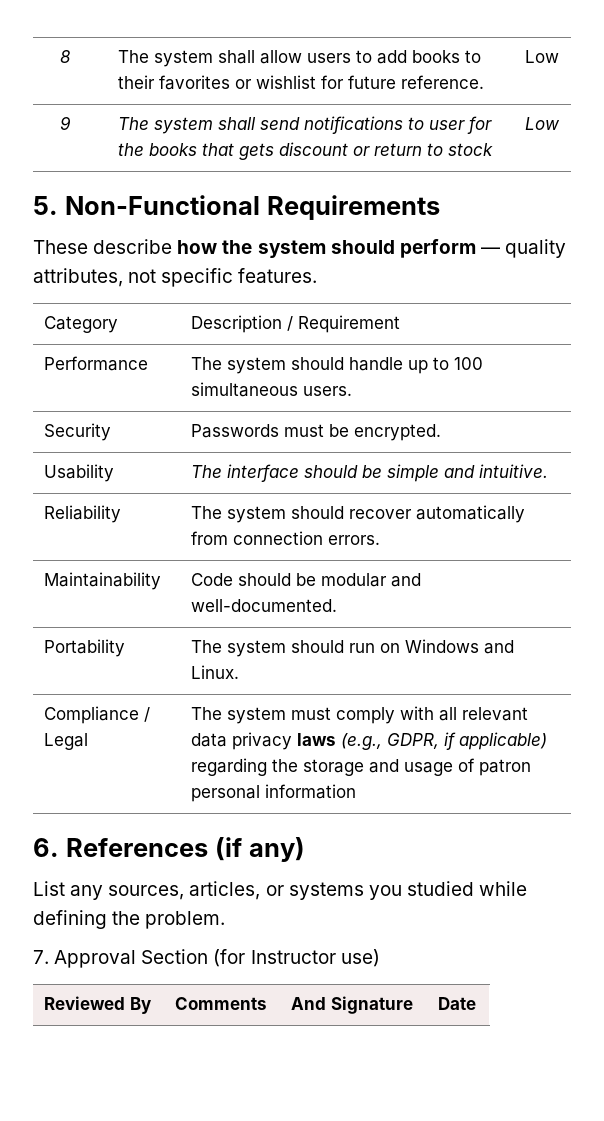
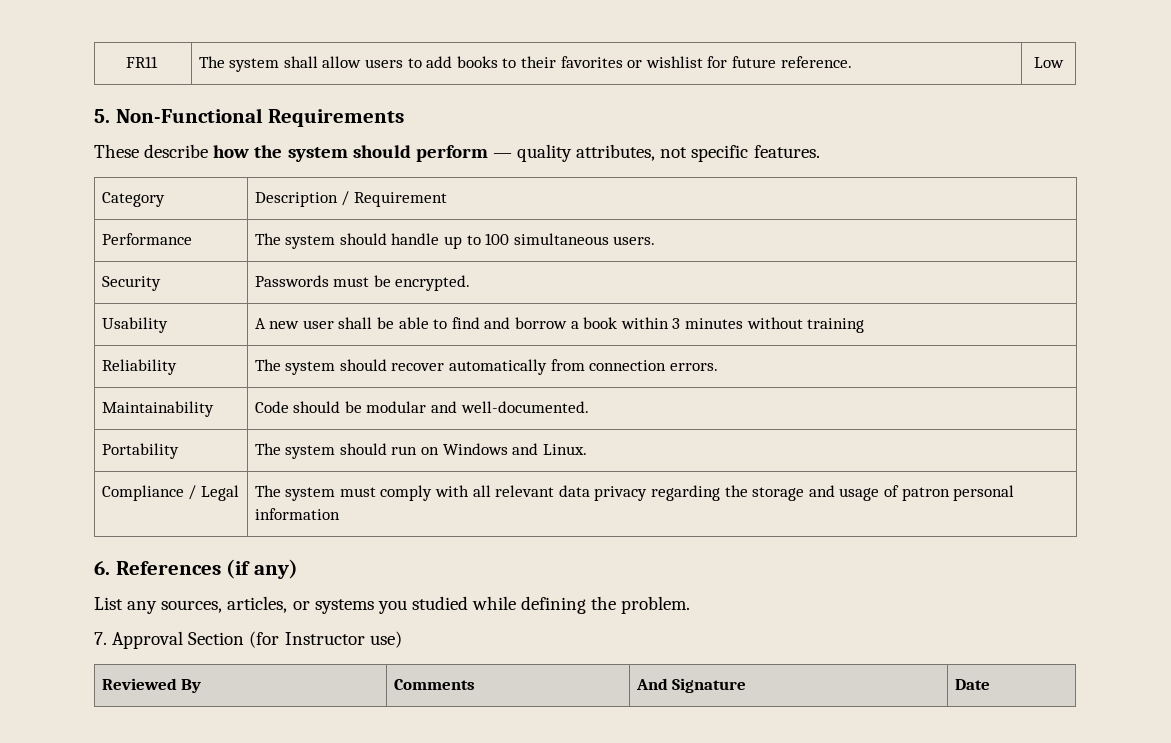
[60,50,72,63] 8 -> [126,56,159,68] FR11
[60,116,72,130] [118,116,493,134] [118,142,494,160] [524,117,560,130] // 9 | The system shall send notifications to user for the books that gets discount or return to stock | Low -> (1064, 62) none
[191,464,549,482] The interface should be simple and intuitive. -> [254,317,865,333] A new user shall be able to find and borrow a book within 3 minutes without training
[297,732,548,750] laws (e.g., GDPR, if applicable) -> (648, 493) none

